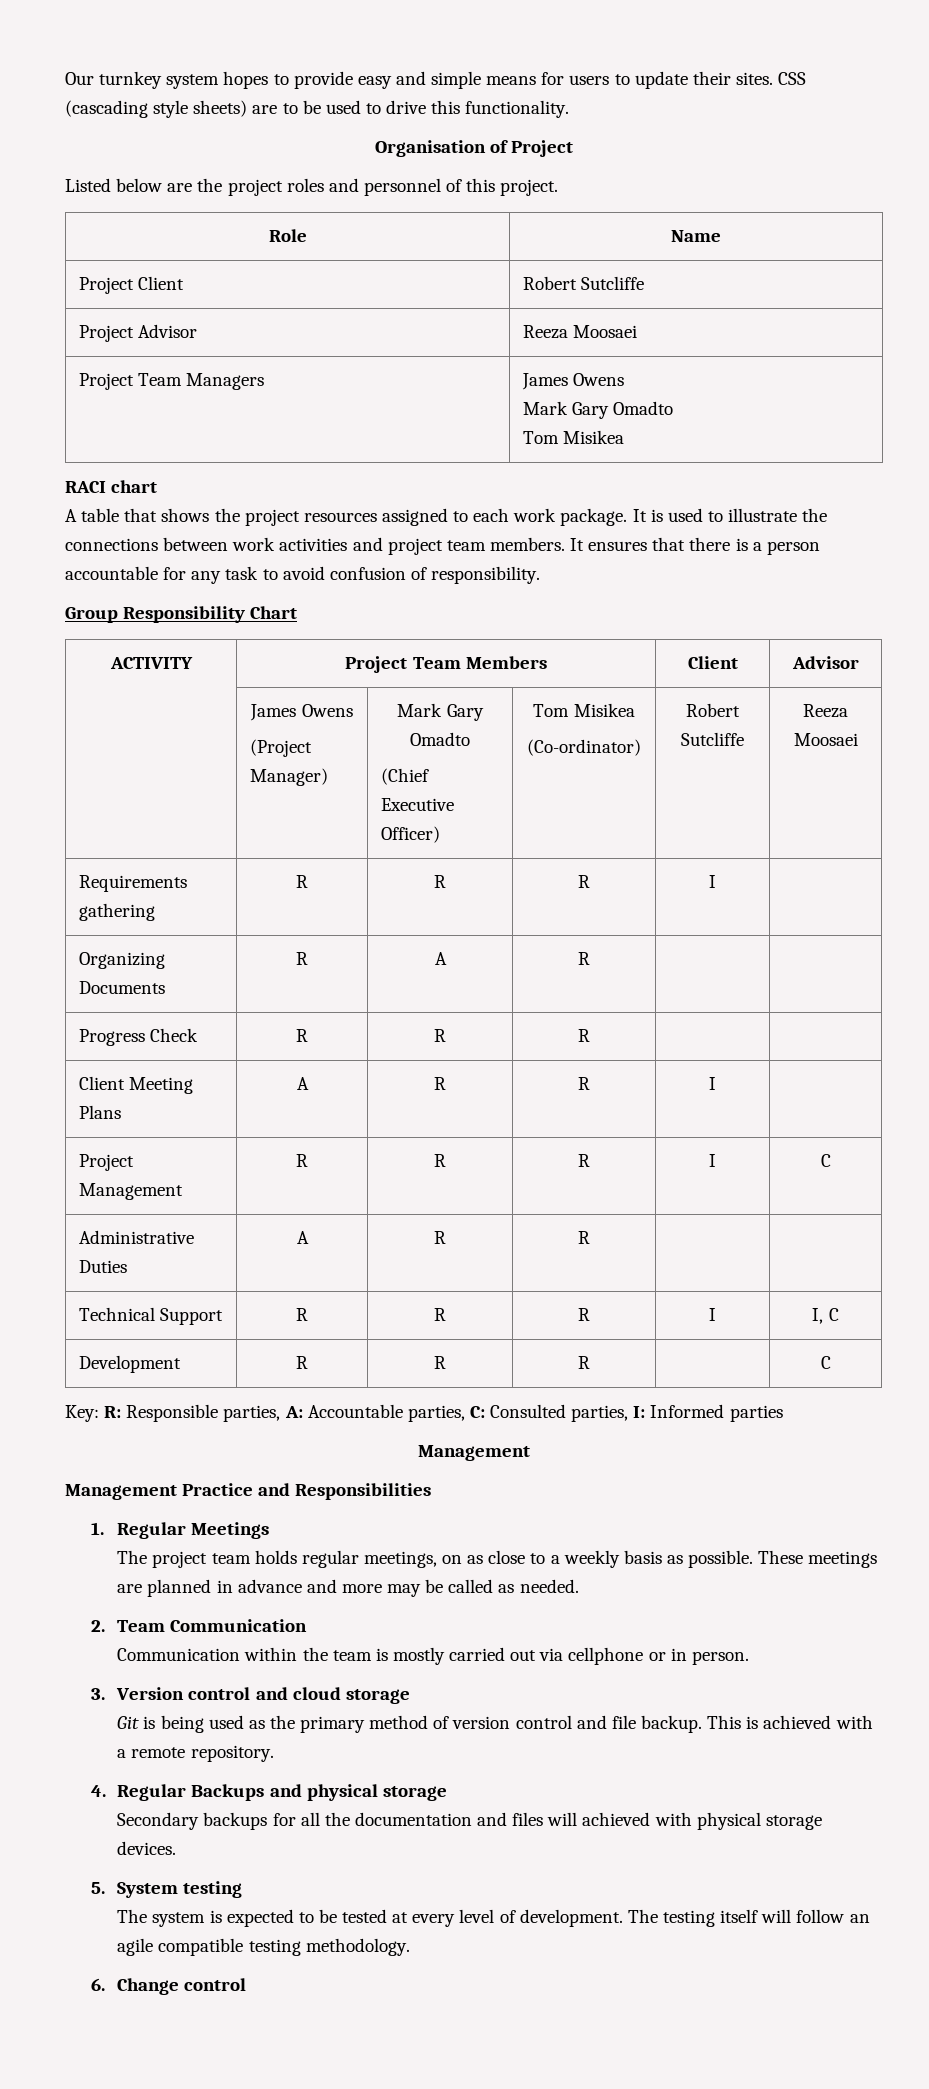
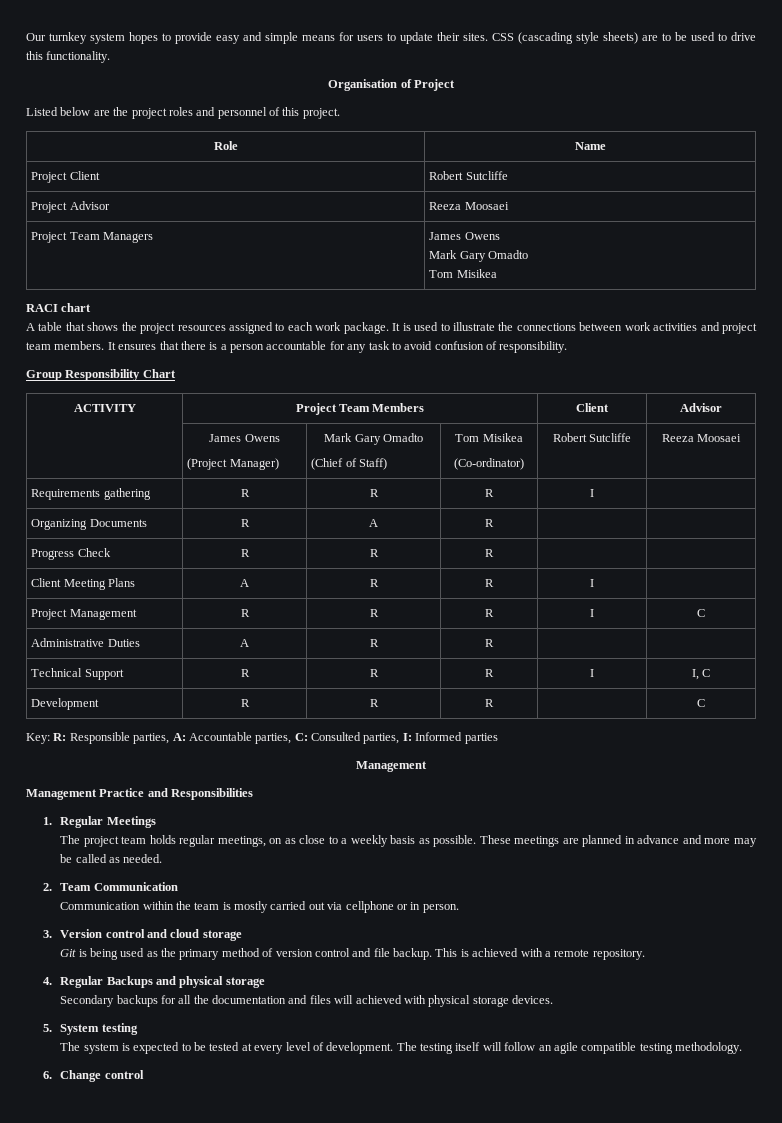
[381,798,455,811] [381,826,441,843] Executive Officer) -> [345,458,388,470] of Staff)

